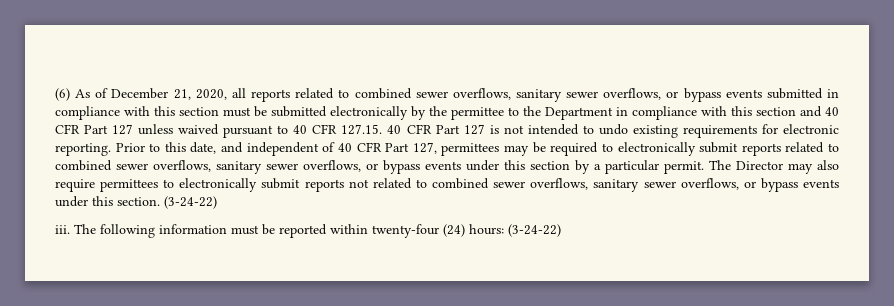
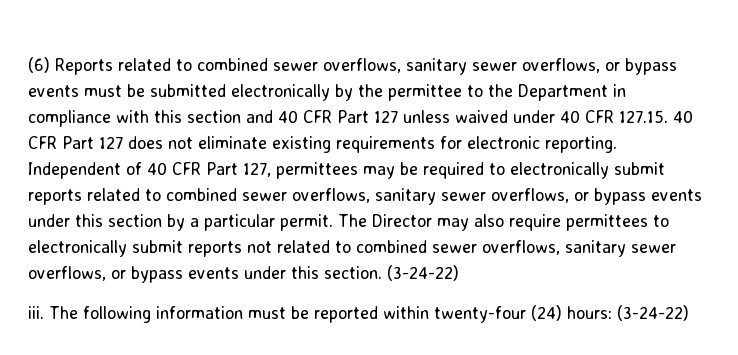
[75,88,291,102] As of December 21, 2020, all reports -> [55,58,113,75] Reports
[766,88,839,99] [55,106,219,120] submitted in compliance with this section -> (79, 91) none
[223,125,289,138] pursuant to -> [513,110,555,123] under
[489,124,628,135] is not intended to undo -> [128,136,267,149] does not eliminate
[115,142,319,156] Prior to this date, and independent -> [28,162,121,179] Independent

